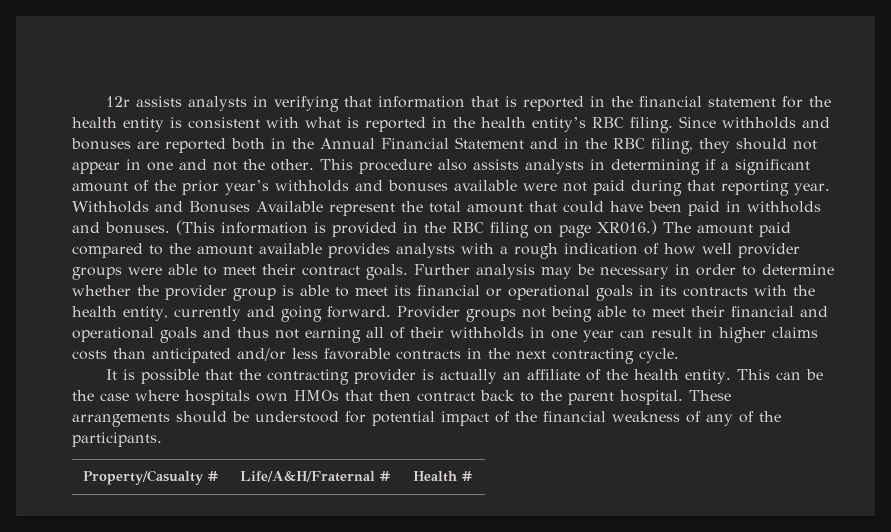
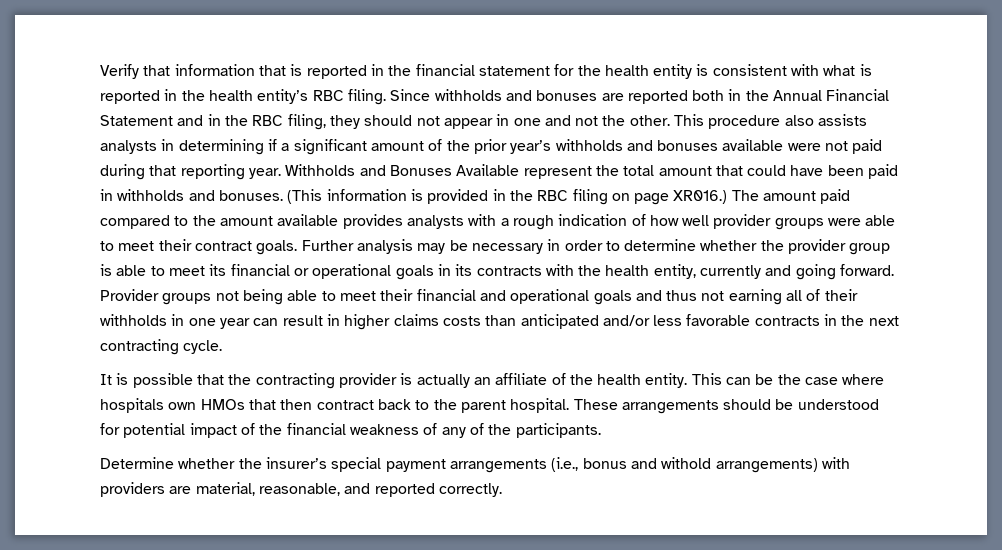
[106,96,340,112] 12r assists analysts in verifying -> [100,64,139,79] Verify
[82,470,218,485] [239,471,390,482] [412,471,472,482] // Property/Casualty # | Life/A&H/Fraternal # | Health # -> [100,457,850,473] [100,482,502,497] // Determine whether the insurer’s special payment arrangements (i.e., bonus and withold arrangements) with providers are material, reasonable, and reported correctly.

